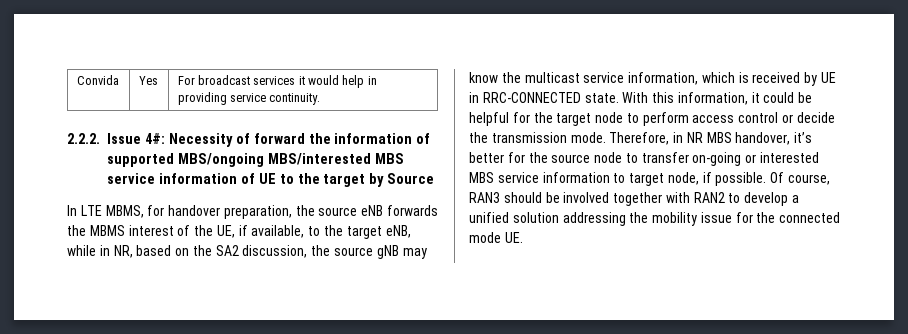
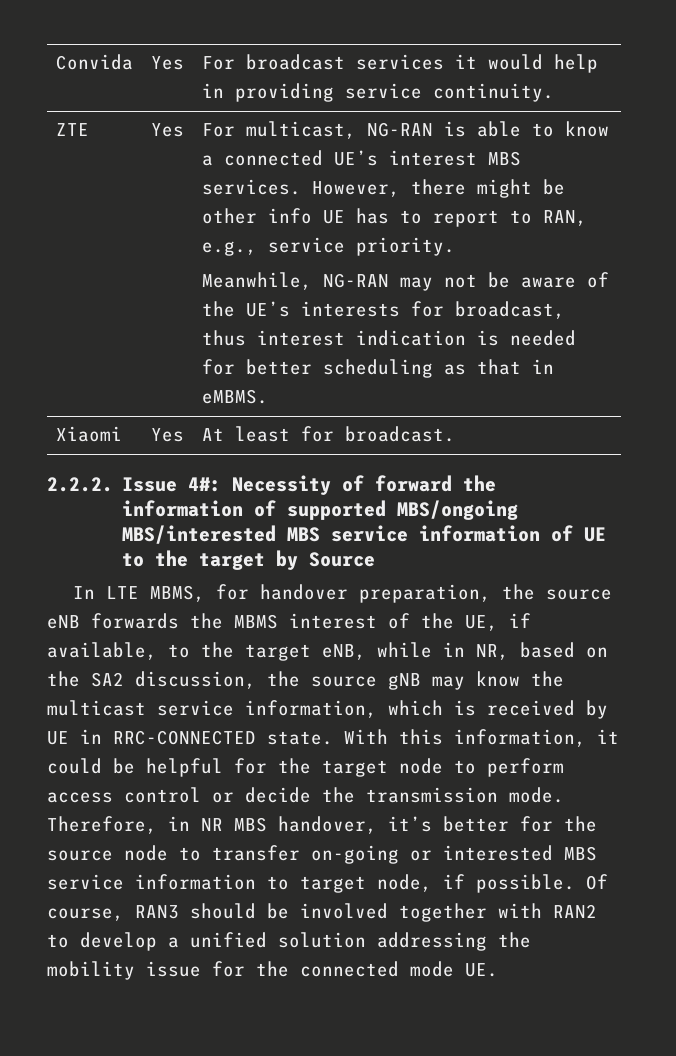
(321, 99) none -> [55,123,89,136] [150,123,184,137] [201,121,609,139] [201,150,521,166] [201,179,565,198] [201,208,587,227] [201,237,455,256] [201,272,609,291] [201,301,565,319] [201,330,576,346] [201,359,554,378] [201,389,268,404] [55,426,122,442] [150,428,184,442] [201,426,455,442] // ZTE | Yes | For multicast, NG-RAN is able to know a connected UE’s interest MBS services. However, there might be other info UE has to report to RAN, e.g., service priority. // Meanwhile, NG-RAN may not be aware of the UE’s interests for broadcast, thus interest indication is needed for better scheduling as that in eMBMS. // Xiaomi | Yes | At least for broadcast.

